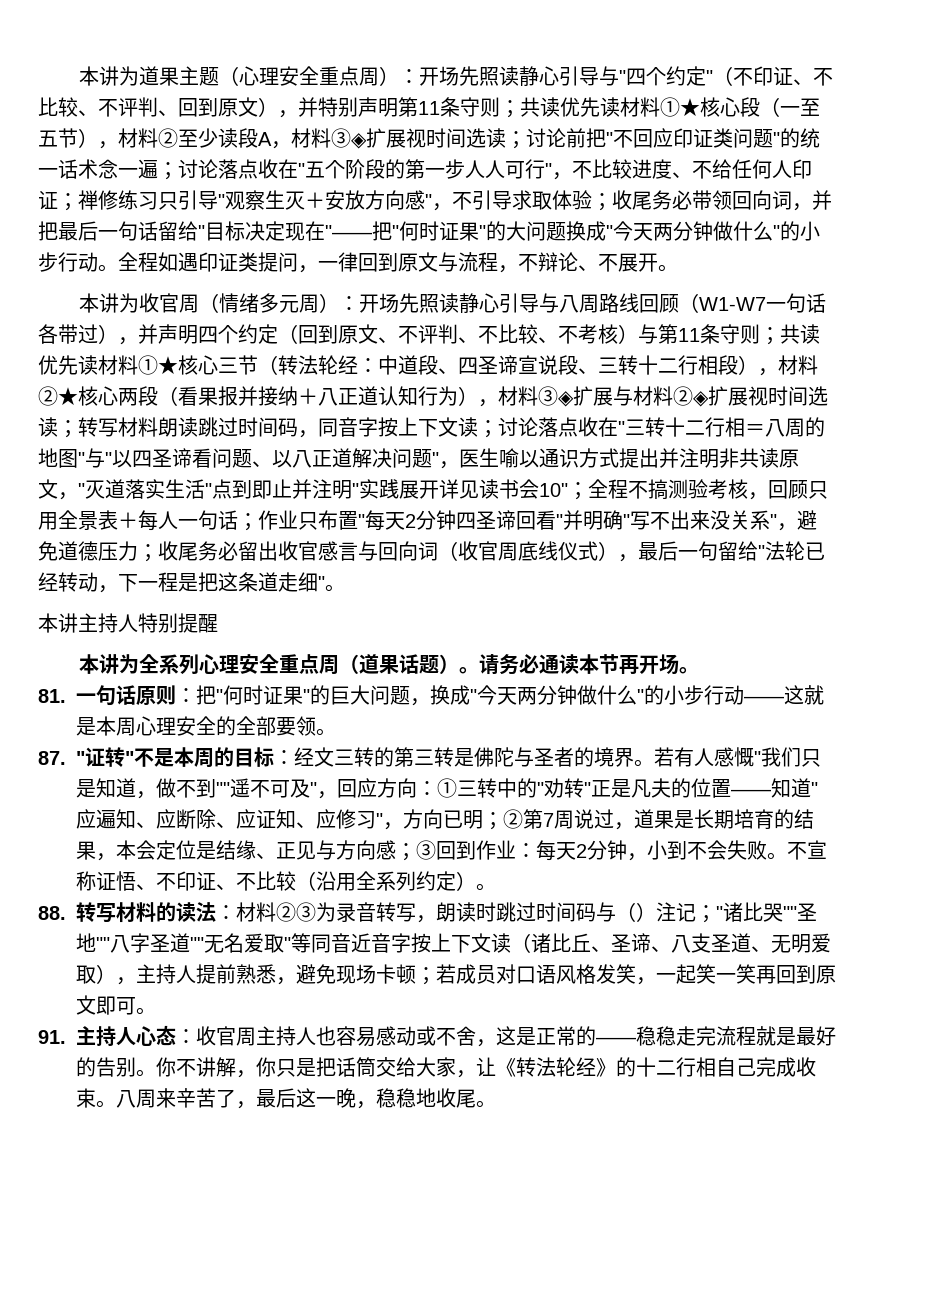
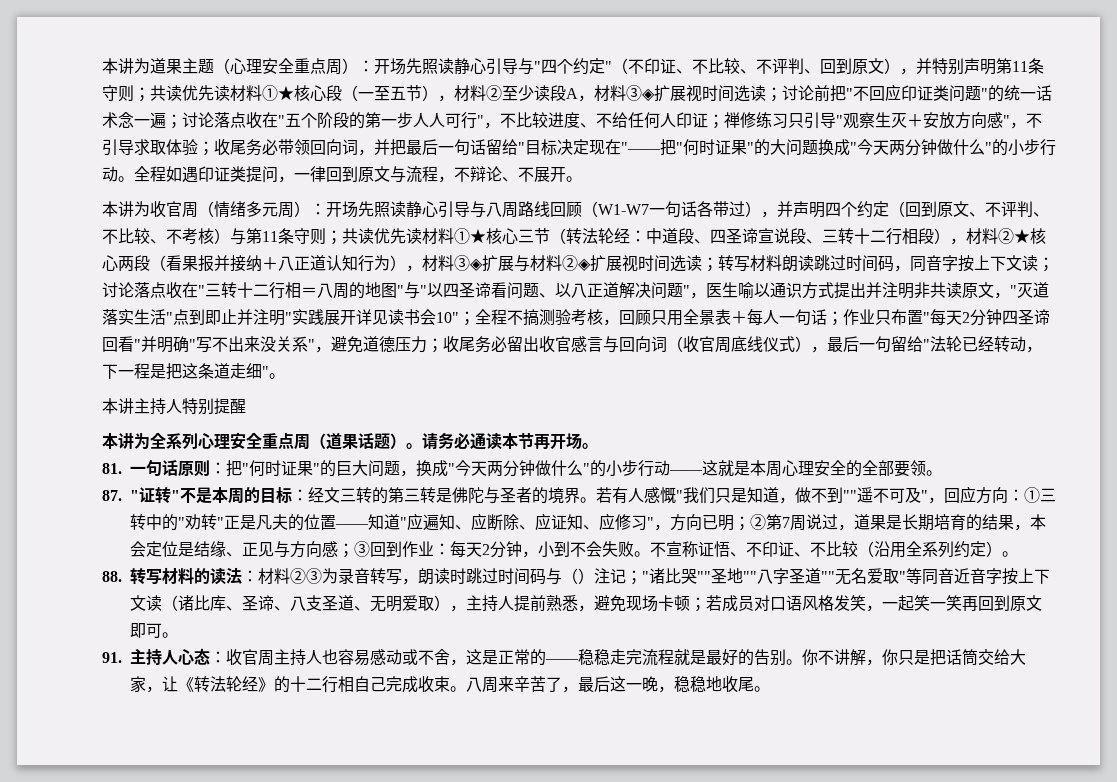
[571,933,591,952] 丘 -> [210,595,226,611] 库

